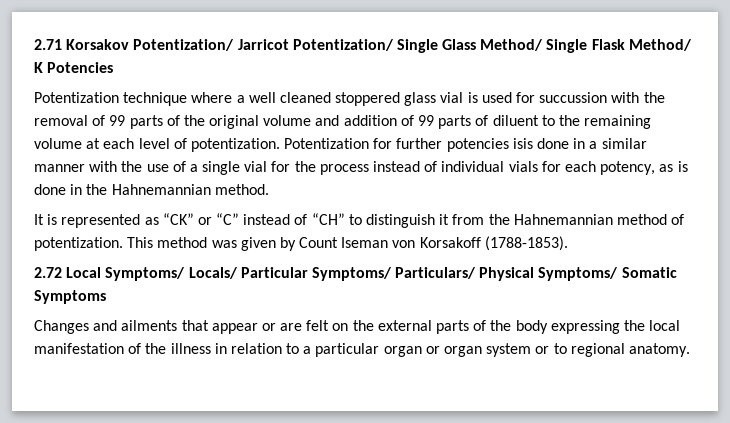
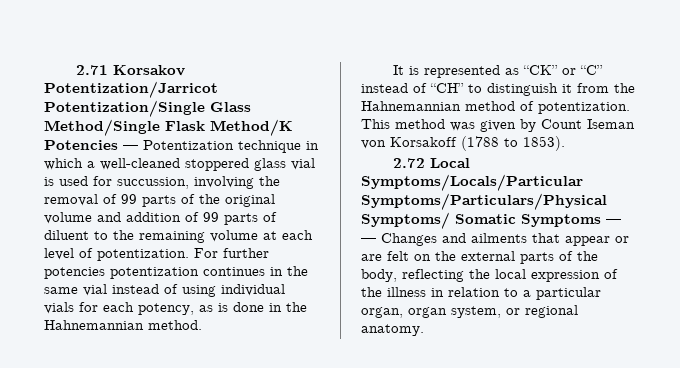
[133,39,692,53] [34,62,43,73] Potentization/ Jarricot Potentization/ Single Glass Method/ Single Flask Method/ K -> [44,81,218,98] [44,100,251,117] [44,119,293,136] Potentization/Jarricot Potentization/Single Glass Method/Single Flask Method/K
(114, 67) // -> [123,145,138,150] —
[191,92,331,103] where a well cleaned -> [306,141,319,150] [44,158,180,170] in which a well-cleaned
[539,92,640,103] succussion with -> [117,176,254,189] succussion, involving
[284,138,647,152] [34,161,438,175] Potentization for further potencies isis done in a similar manner with the use of a single vial for the process instead of -> [194,248,269,258] [44,266,308,279] [44,284,216,297] For further potencies potentization continues in the same vial instead of using
[484,236,568,251] (1788-1853). -> [461,136,565,151] (1788 to 1853).
[105,267,535,281] Symptoms/ Locals/ Particular Symptoms/ Particulars/ Physical -> [361,174,583,191] [361,193,607,210] Symptoms/Locals/Particular Symptoms/Particulars/Physical
(106, 297) // -> [606,219,621,224] [361,238,376,243] — —
[515,320,620,334] body expressing -> [361,269,464,282] body, reflecting
[34,343,124,354] manifestation -> [531,270,600,282] expression
[383,343,567,357] organ or organ system or to -> [361,306,520,318] organ, organ system, or

